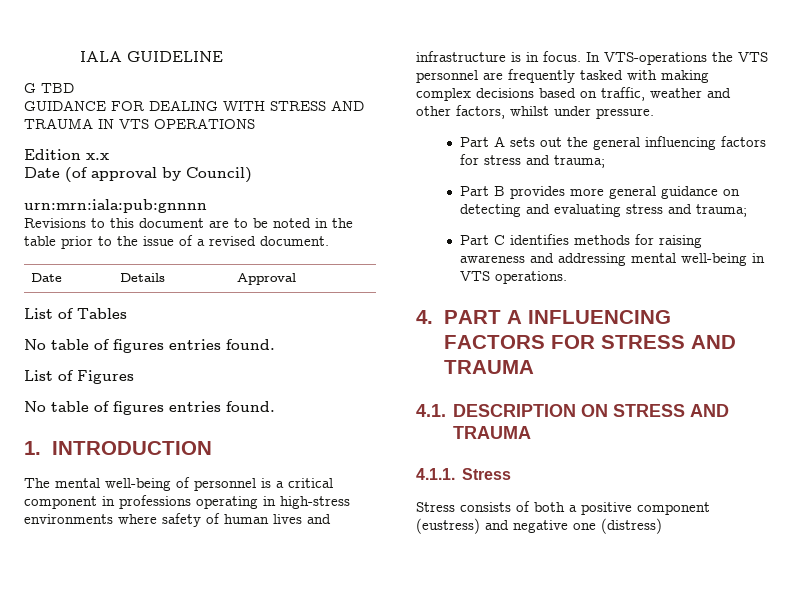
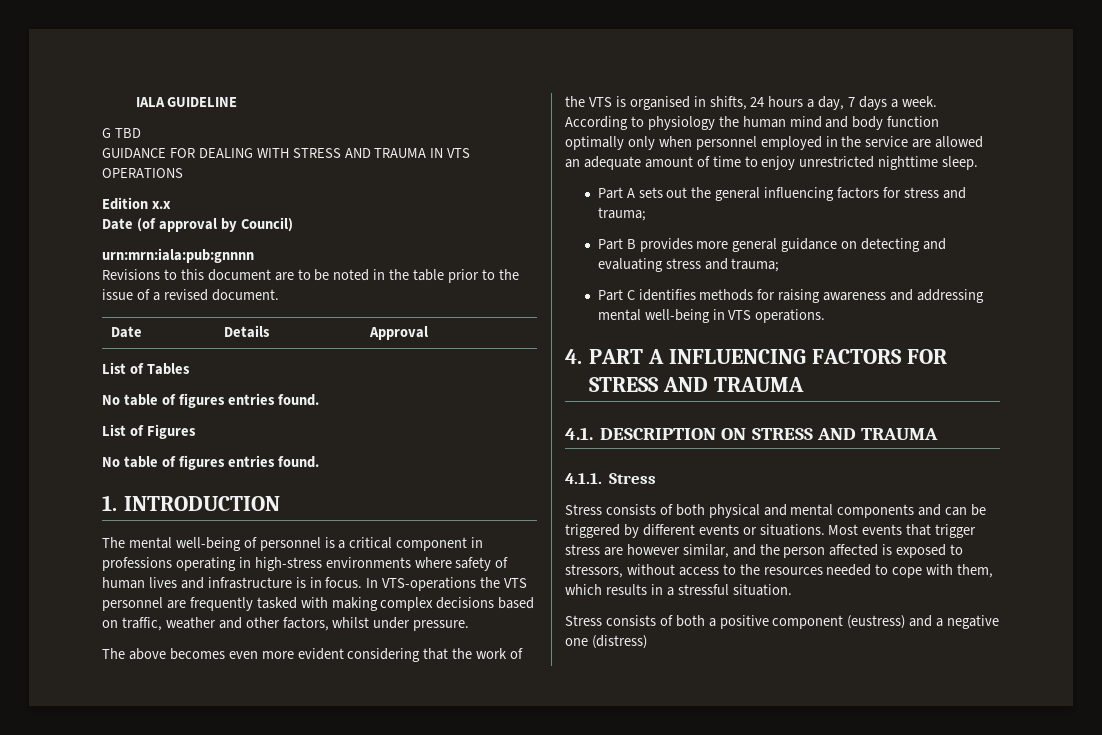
(654, 113) none -> [102,648,524,662] [565,96,937,110] [565,116,940,130] [565,136,984,150] [565,156,979,170] // The above becomes even more evident considering that the work of the VTS is organised in shifts, 24 hours a day, 7 days a week. According to physiology the human mind and body function optimally only when personnel employed in the service are allowed an adequate amount of time to enjoy unrestricted nighttime sleep.
(512, 474) none -> [565,504,987,518] [565,524,977,538] [565,544,964,558] [565,564,994,578] [565,584,792,596] // Stress consists of both physical and mental components and can be triggered by different events or situations. Most events that trigger stress are however similar, and the person affected is exposed to stressors, without access to the resources needed to cope with them, which results in a stressful situation.
(509, 525) none -> [936,618,944,627] a

